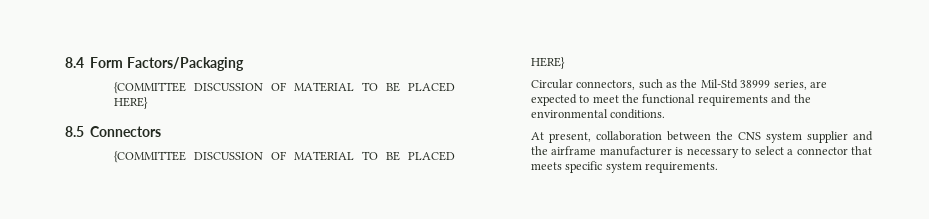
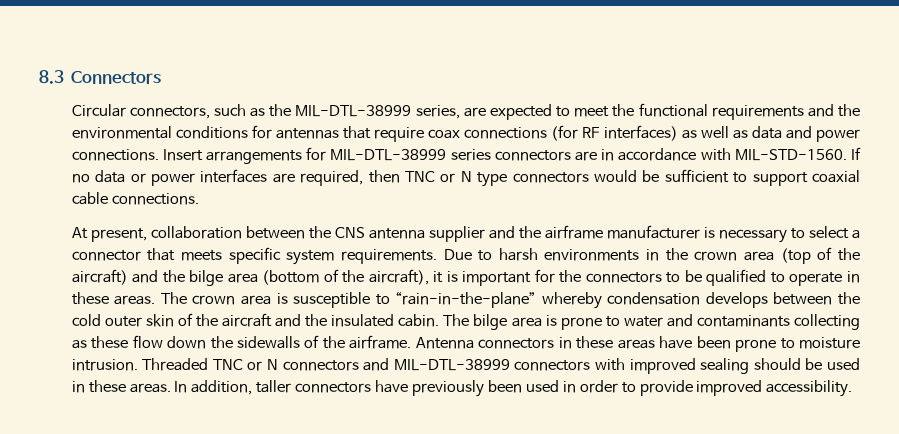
[65,57,245,71] [113,82,455,94] [113,97,148,109] [65,126,162,137] [113,151,455,163] [530,57,565,69] 8.4 Form Factors/Packaging // {COMMITTEE DISCUSSION OF MATERIAL TO BE PLACED HERE} // 8.5 Connectors // {COMMITTEE DISCUSSION OF MATERIAL TO BE PLACED HERE} -> [39,70,162,84] 8.3 Connectors
[700,79,771,89] Mil-Std 38999 -> [295,105,412,117] MIL-DTL-38999
[610,109,666,119] conditions. -> [175,125,861,142] [71,147,861,164] [71,169,861,187] [71,192,199,205] conditions for antennas that require coax connections (for RF interfaces) as well as data and power connections. Insert arrangements for MIL-DTL-38999 series connectors are in accordance with MIL-STD-1560. If no data or power interfaces are required, then TNC or N type connectors would be sufficient to support coaxial cable connections.
[765,132,802,143] system -> [368,228,425,239] antenna
(719, 167) none -> [443,247,861,264] [71,269,861,286] [71,291,860,309] [71,313,861,330] [71,335,860,352] [71,358,860,374] [71,380,853,397] Due to harsh environments in the crown area (top of the aircraft) and the bilge area (bottom of the aircraft), it is important for the connectors to be qualified to operate in these areas. The crown area is susceptible to “rain-in-the-plane” whereby condensation develops between the cold outer skin of the aircraft and the insulated cabin. The bilge area is prone to water and contaminants collecting as these flow down the sidewalls of the airframe. Antenna connectors in these areas have been prone to moisture intrusion. Threaded TNC or N connectors and MIL-DTL-38999 connectors with improved sealing should be used in these areas. In addition, taller connectors have previously been used in order to provide improved accessibility.

